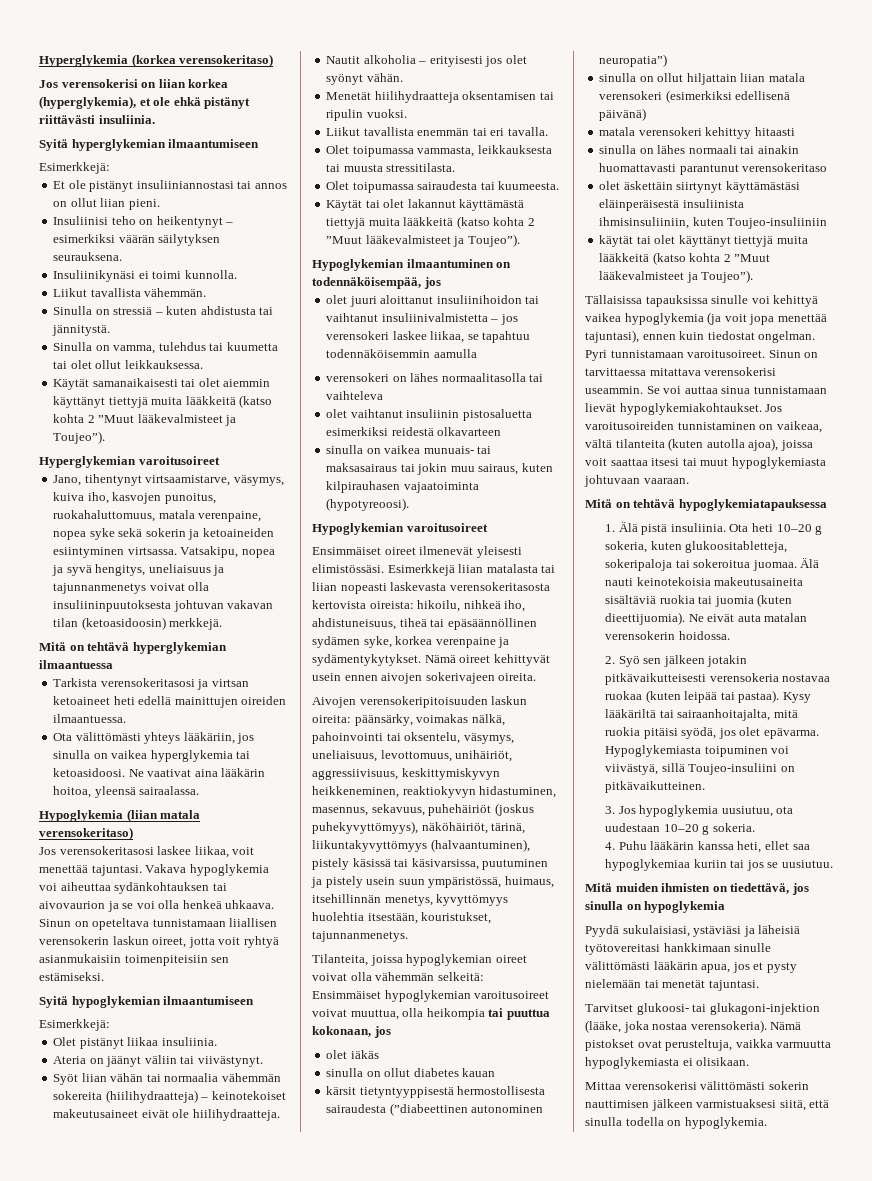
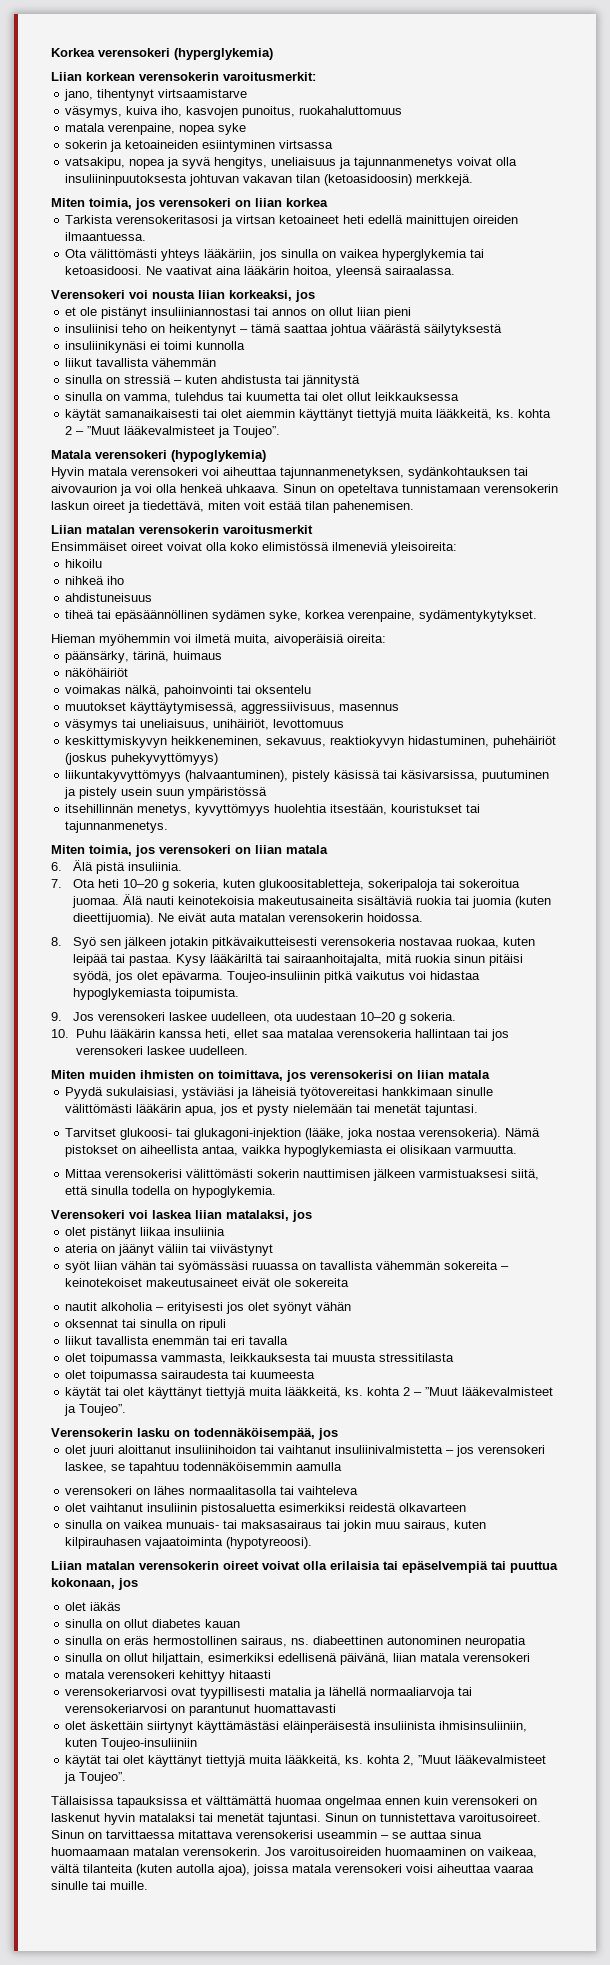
[39,54,274,67] [39,79,229,88] [39,96,251,109] [39,115,155,124] [39,139,260,151] [39,162,110,174] [53,180,287,192] [53,198,160,210] [53,216,234,228] [53,234,221,246] [53,252,123,261] [53,270,237,282] [53,288,207,297] [53,306,274,315] [52,325,111,336] [53,342,278,354] [53,360,203,369] [53,378,271,390] [53,395,273,408] [53,414,237,426] [53,431,106,444] [39,456,220,468] [53,474,231,486] Hyperglykemia (korkea verensokeritaso) // Jos verensokerisi on liian korkea (hyperglykemia), et ole ehkä pistänyt riittävästi insuliinia. // Syitä hyperglykemian ilmaantumiseen // Esimerkkejä: // Et ole pistänyt insuliiniannostasi tai annos on ollut liian pieni. // Insuliinisi teho on heikentynyt – esimerkiksi väärän säilytyksen seurauksena. // Insuliinikynäsi ei toimi kunnolla. // Liikut tavallista vähemmän. // Sinulla on stressiä – kuten ahdistusta tai jännitystä. // Sinulla on vamma, tulehdus tai kuumetta tai olet ollut leikkauksessa. // Käytät samanaikaisesti tai olet aiemmin käyttänyt tiettyjä muita lääkkeitä (katso kohta 2 ”Muut lääkevalmisteet ja Toujeo”). // Hyperglykemian varoitusoireet // Jano, tihentynyt virtsaamistarve, -> [51,48,273,60] [51,72,316,81] [64,89,248,101] Korkea verensokeri (hyperglykemia) // Liian korkean verensokerin varoitusmerkit: // jano, tihentynyt virtsaamistarve //
[53,510,156,522] ruokahaluttomuus, -> [299,106,403,115] ruokahaluttomuus //
[118,528,143,537] sekä -> (247, 129) //
[127,546,239,558] virtsassa. Vatsakipu, -> [279,140,334,149] [65,157,126,169] virtsassa // vatsakipu,
[39,642,227,654] [39,660,113,669] Mitä on tehtävä hyperglykemian ilmaantuessa -> [51,198,328,210] Miten toimia, jos verensokeri on liian korkea
[39,809,201,822] [39,827,133,840] [39,846,255,858] [39,864,269,876] Hypoglykemia (liian matala verensokeritaso) // Jos verensokeritasosi laskee liikaa, voit menettää tajuntasi. Vakava hypoglykemia -> [51,290,315,302] [65,307,412,319] [65,324,503,336] [65,341,246,353] [65,358,217,367] [65,375,361,387] [65,392,460,403] [65,409,552,421] [65,426,281,438] [51,450,266,462] [51,467,198,479] Verensokeri voi nousta liian korkeaksi, jos // et ole pistänyt insuliiniannostasi tai annos on ollut liian pieni // insuliinisi teho on heikentynyt – tämä saattaa johtua väärästä säilytyksestä // insuliinikynäsi ei toimi kunnolla // liikut tavallista vähemmän // sinulla on stressiä – kuten ahdistusta tai jännitystä // sinulla on vamma, tulehdus tai kuumetta tai olet ollut leikkauksessa // käytät samanaikaisesti tai olet aiemmin käyttänyt tiettyjä muita lääkkeitä, ks. kohta 2 – ”Muut lääkevalmisteet ja Toujeo”. // Matala verensokeri (hypoglykemia) // Hyvin matala verensokeri
(111, 886) none -> [280,467,404,479] tajunnanmenetyksen,
[122,903,134,909] se -> (132, 490) none
[229,918,278,927] liiallisen -> (480, 488) none
[152,936,279,948] [39,954,230,966] [39,972,104,981] [39,996,255,1008] [39,1019,110,1031] [53,1037,217,1049] [53,1056,87,1064] oireet, jotta voit ryhtyä asianmukaisiin toimenpiteisiin sen estämiseksi. // Syitä hypoglykemian ilmaantumiseen // Esimerkkejä: // Olet pistänyt liikaa insuliinia. // Ateria -> [93,501,414,513] [51,525,313,534] [51,542,457,554] [65,559,103,568] [65,576,125,585] [65,593,153,602] [65,610,538,622] [51,634,386,646] [65,651,223,663] [65,668,129,677] [65,685,312,697] [65,702,400,714] [65,719,345,731] [65,736,557,748] [65,753,219,765] [65,770,550,782] [64,787,268,799] [65,804,481,816] [65,821,169,833] [51,845,328,857] [51,860,182,874] [51,879,520,891] [71,894,551,908] [72,913,423,925] [51,937,535,949] [72,954,523,966] [72,971,480,983] [72,988,239,1000] [51,1012,456,1024] [51,1029,509,1041] [75,1046,248,1055] [51,1070,490,1082] [65,1087,494,1099] [65,1104,479,1116] [65,1128,541,1140] [65,1145,518,1157] [65,1169,540,1181] [65,1186,277,1198] [51,1210,312,1222] [65,1227,226,1239] [65,1244,99,1253] oireet ja tiedettävä, miten voit estää tilan pahenemisen. // Liian matalan verensokerin varoitusmerkit // Ensimmäiset oireet voivat olla koko elimistössä ilmeneviä yleisoireita: // hikoilu // nihkeä iho // ahdistuneisuus // tiheä tai epäsäännöllinen sydämen syke, korkea verenpaine, sydämentykytykset. // Hieman myöhemmin voi ilmetä muita, aivoperäisiä oireita: // päänsärky, tärinä, huimaus // näköhäiriöt // voimakas nälkä, pahoinvointi tai oksentelu // muutokset käyttäytymisessä, aggressiivisuus, masennus // väsymys tai uneliaisuus, unihäiriöt, levottomuus // keskittymiskyvyn heikkeneminen, sekavuus, reaktiokyvyn hidastuminen, puhehäiriöt (joskus puhekyvyttömyys) // liikuntakyvyttömyys (halvaantuminen), pistely käsissä tai käsivarsissa, puutuminen ja pistely usein suun ympäristössä // itsehillinnän menetys, kyvyttömyys huolehtia itsestään, kouristukset tai tajunnanmenetys. // Miten toimia, jos verensokeri on liian matala // 6. Älä pistä insuliinia. // 7. Ota heti 10–20 g sokeria, kuten glukoositabletteja, sokeripaloja tai sokeroitua juomaa. Älä nauti keinotekoisia makeutusaineita sisältäviä ruokia tai juomia (kuten dieettijuomia). Ne eivät auta matalan verensokerin hoidossa. // 8. Syö sen jälkeen jotakin pitkävaikutteisesti verensokeria nostavaa ruokaa, kuten leipää tai pastaa. Kysy lääkäriltä tai sairaanhoitajalta, mitä ruokia sinun pitäisi syödä, jos olet epävarma. Toujeo-insuliinin pitkä vaikutus voi hidastaa hypoglykemiasta toipumista. // 9. Jos verensokeri laskee uudelleen, ota uudestaan 10–20 g sokeria. // 10. Puhu lääkärin kanssa heti, ellet saa matalaa verensokeria hallintaan tai jos verensokeri laskee uudelleen. // Miten muiden ihmisten on toimittava, jos verensokerisi on liian matala // Pyydä sukulaisiasi, ystäviäsi ja läheisiä työtovereitasi hankkimaan sinulle välittömästi lääkärin apua, jos et pysty nielemään tai menetät tajuntasi. // Tarvitset glukoosi- tai glukagoni-injektion (lääke, joka nostaa verensokeria). Nämä pistokset on aiheellista antaa, vaikka hypoglykemiasta ei olisikaan varmuutta. // Mittaa verensokerisi välittömästi sokerin nauttimisen jälkeen varmistuaksesi siitä, että sinulla todella on hypoglykemia. // Verensokeri voi laskea liian matalaksi, jos // olet pistänyt liikaa insuliinia // ateria
[197,1056,263,1067] [53,1074,79,1085] viivästynyt. // Syöt -> [210,1244,274,1256] [65,1261,91,1273] viivästynyt // syöt
[164,1073,219,1082] normaalia -> [178,1261,374,1273] syömässäsi ruuassa on tavallista
[105,1090,198,1103] (hiilihydraatteja) -> (499, 1265) none
[192,1109,280,1121] [326,56,361,64] hiilihydraatteja. // Nautit -> [295,1278,350,1287] [65,1302,98,1311] sokereita // nautit
[366,73,403,82] [326,91,554,103] [326,109,407,121] [326,127,361,136] vähän. // Menetät hiilihydraatteja oksentamisen tai ripulin vuoksi. // Liikut -> [316,1302,352,1311] [65,1319,227,1331] [65,1336,93,1345] vähän // oksennat tai sinulla on ripuli // liikut
[507,127,548,136] [326,145,350,154] tavalla. // Olet -> [249,1336,289,1345] [65,1353,87,1362] tavalla // olet
[386,163,456,172] [326,181,350,190] stressitilasta. // Olet -> [379,1353,455,1362] [65,1370,87,1379] stressitilasta // olet
[498,181,560,190] [326,199,525,211] [326,216,535,229] [326,234,520,247] [312,259,494,271] kuumeesta. // Käytät tai olet lakannut käyttämästä tiettyjä muita lääkkeitä (katso kohta 2 ”Muut lääkevalmisteet ja Toujeo”). // Hypoglykemian ilmaantuminen -> [250,1370,316,1379] [65,1387,554,1399] [64,1404,127,1416] [51,1428,170,1437] kuumeesta // käytät tai olet käyttänyt tiettyjä muita lääkkeitä, ks. kohta 2 – ”Muut lääkevalmisteet ja Toujeo”. // Verensokerin lasku
[392,331,465,343] laskee liikaa, -> [65,1462,108,1473] laskee,
[312,523,488,535] [312,546,522,558] [312,564,556,576] [312,582,550,594] [312,600,526,612] [312,618,537,630] [312,636,510,648] [312,654,550,666] [312,672,537,684] [312,696,528,708] [312,714,505,726] [312,732,514,744] [312,750,513,762] [312,768,500,780] [312,786,557,798] [312,803,534,816] [312,821,526,834] [312,839,530,852] [312,858,549,870] [311,876,554,888] [312,894,509,906] [312,912,492,924] [312,931,408,942] [312,954,527,966] [312,972,484,981] [312,990,550,1002] [312,1008,485,1020] Hypoglykemian varoitusoireet // Ensimmäiset oireet ilmenevät yleisesti elimistössäsi. Esimerkkejä liian matalasta tai liian nopeasti laskevasta verensokeritasosta kertovista oireista: hikoilu, nihkeä iho, ahdistuneisuus, tiheä tai epäsäännöllinen sydämen syke, korkea verenpaine ja sydämentykytykset. Nämä oireet kehittyvät usein ennen aivojen sokerivajeen oireita. // Aivojen verensokeripitoisuuden laskun oireita: päänsärky, voimakas nälkä, pahoinvointi tai oksentelu, väsymys, uneliaisuus, levottomuus, unihäiriöt, aggressiivisuus, keskittymiskyvyn heikkeneminen, reaktiokyvyn hidastuminen, masennus, sekavuus, puhehäiriöt (joskus puhekyvyttömyys), näköhäiriöt, tärinä, liikuntakyvyttömyys (halvaantuminen), pistely käsissä tai käsivarsissa, puutuminen ja pistely usein suun ympäristössä, huimaus, itsehillinnän menetys, kyvyttömyys huolehtia itsestään, kouristukset, tajunnanmenetys. // Tilanteita, joissa hypoglykemian oireet voivat olla vähemmän selkeitä: // Ensimmäiset hypoglykemian varoitusoireet voivat muuttua, olla heikompia -> [51,1560,488,1573] Liian matalan verensokerin oireet voivat olla erilaisia tai epäselvempiä
[326,1086,546,1098] [326,1103,544,1116] [599,54,668,67] [599,73,737,85] kärsit tietyntyyppisestä hermostollisesta sairaudesta (”diabeettinen autonominen neuropatia”) // sinulla on ollut hiljattain -> [65,1636,527,1648] [65,1653,390,1665] sinulla on eräs hermostollinen sairaus, ns. diabeettinen autonominen neuropatia // sinulla on ollut hiljattain, esimerkiksi edellisenä päivänä,
[665,90,791,103] [599,108,647,121] (esimerkiksi edellisenä päivänä) -> (531, 1657) none
[599,145,799,154] sinulla on lähes normaali tai ainakin -> [65,1687,473,1699] [65,1704,251,1716] verensokeriarvosi ovat tyypillisesti matalia ja lähellä normaaliarvoja tai verensokeriarvosi on parantunut
[679,163,828,175] parantunut verensokeritaso -> (337, 1708) none
[599,252,771,265] [599,270,754,283] lääkkeitä (katso kohta 2 ”Muut lääkevalmisteet ja Toujeo”). -> [285,1755,547,1766] [64,1772,127,1784] lääkkeitä, ks. kohta 2, ”Muut lääkevalmisteet ja Toujeo”.
[711,295,819,307] [585,312,827,325] [585,330,816,343] [585,350,684,361] sinulle voi kehittyä vaikea hypoglykemia (ja voit jopa menettää tajuntasi), ennen kuin tiedostat ongelman. Pyri tunnistamaan -> [191,1796,537,1808] [51,1813,456,1825] et välttämättä huomaa ongelmaa ennen kuin verensokeri on laskenut hyvin matalaksi tai menetät tajuntasi. Sinun on tunnistettava
[585,386,827,394] [585,403,762,415] useammin. Se voi auttaa sinua tunnistamaan lievät hypoglykemiakohtaukset. -> [317,1830,482,1839] [51,1847,261,1856] useammin – se auttaa sinua huomaamaan matalan verensokerin.
[677,422,756,430] tunnistaminen -> [385,1847,466,1856] huomaaminen
[585,457,826,469] [584,475,689,487] [585,499,827,511] [605,522,823,535] [605,541,788,553] [605,558,820,571] [605,577,804,586] [605,594,793,607] [605,612,808,625] [605,631,730,640] [605,655,748,667] [605,673,831,685] [605,690,811,703] [605,709,798,721] [605,727,819,739] [605,745,790,757] [605,763,795,775] [605,781,706,793] [605,805,794,817] [605,823,755,835] [605,841,810,853] [605,859,833,871] [585,883,809,895] [585,901,726,913] [585,925,801,937] [585,943,772,955] [585,961,797,973] [585,979,759,991] [585,1003,820,1015] [585,1020,802,1033] [585,1039,832,1051] [585,1057,750,1069] [585,1081,809,1090] [585,1099,830,1111] [585,1117,767,1129] voit saattaa itsesi tai muut hypoglykemiasta johtuvaan vaaraan. // Mitä on tehtävä hypoglykemiatapauksessa // 1. Älä pistä insuliinia. Ota heti 10–20 g sokeria, kuten glukoositabletteja, sokeripaloja tai sokeroitua juomaa. Älä nauti keinotekoisia makeutusaineita sisältäviä ruokia tai juomia (kuten dieettijuomia). Ne eivät auta matalan verensokerin hoidossa. // 2. Syö sen jälkeen jotakin pitkävaikutteisesti verensokeria nostavaa ruokaa (kuten leipää tai pastaa). Kysy lääkäriltä tai sairaanhoitajalta, mitä ruokia pitäisi syödä, jos olet epävarma. Hypoglykemiasta toipuminen voi viivästyä, sillä Toujeo-insuliini on pitkävaikutteinen. // 3. Jos hypoglykemia uusiutuu, ota uudestaan 10–20 g sokeria. // 4. Puhu lääkärin kanssa heti, ellet saa hypoglykemiaa kuriin tai jos se uusiutuu. // Mitä muiden ihmisten on tiedettävä, jos sinulla on hypoglykemia // Pyydä sukulaisiasi, ystäviäsi ja läheisiä työtovereitasi hankkimaan sinulle välittömästi lääkärin apua, jos et pysty nielemään tai menetät tajuntasi. // Tarvitset glukoosi- tai glukagoni-injektion (lääke, joka nostaa verensokeria). Nämä pistokset ovat perusteltuja, vaikka varmuutta hypoglykemiasta ei olisikaan. // Mittaa verensokerisi välittömästi sokerin nauttimisen jälkeen varmistuaksesi siitä, että sinulla todella on hypoglykemia. -> [292,1864,534,1873] [51,1881,148,1890] matala verensokeri voisi aiheuttaa vaaraa sinulle tai muille.

